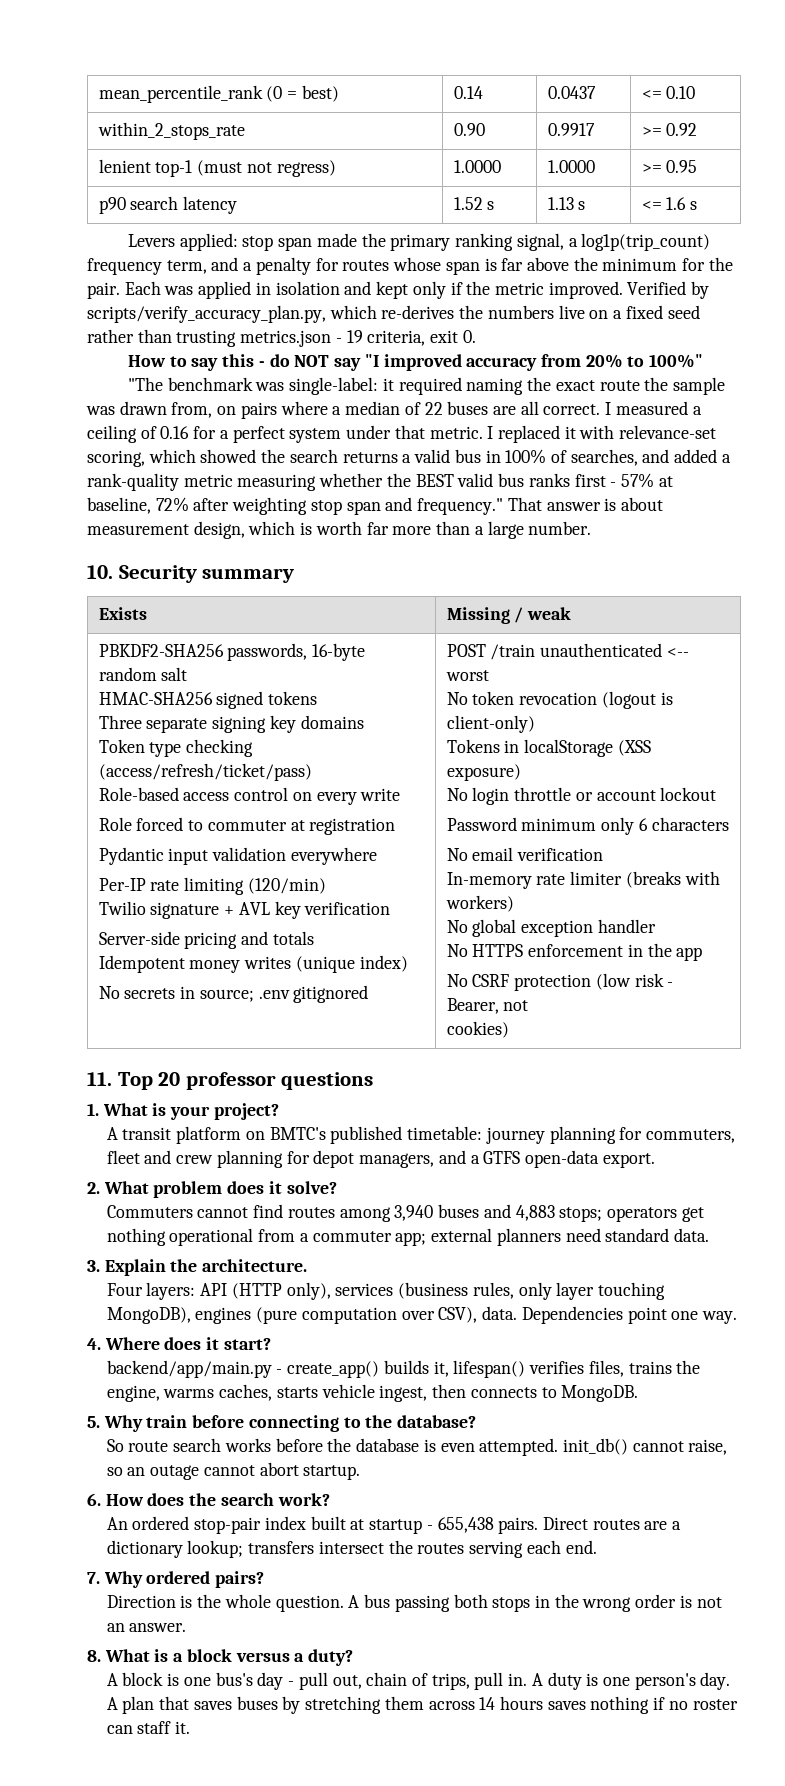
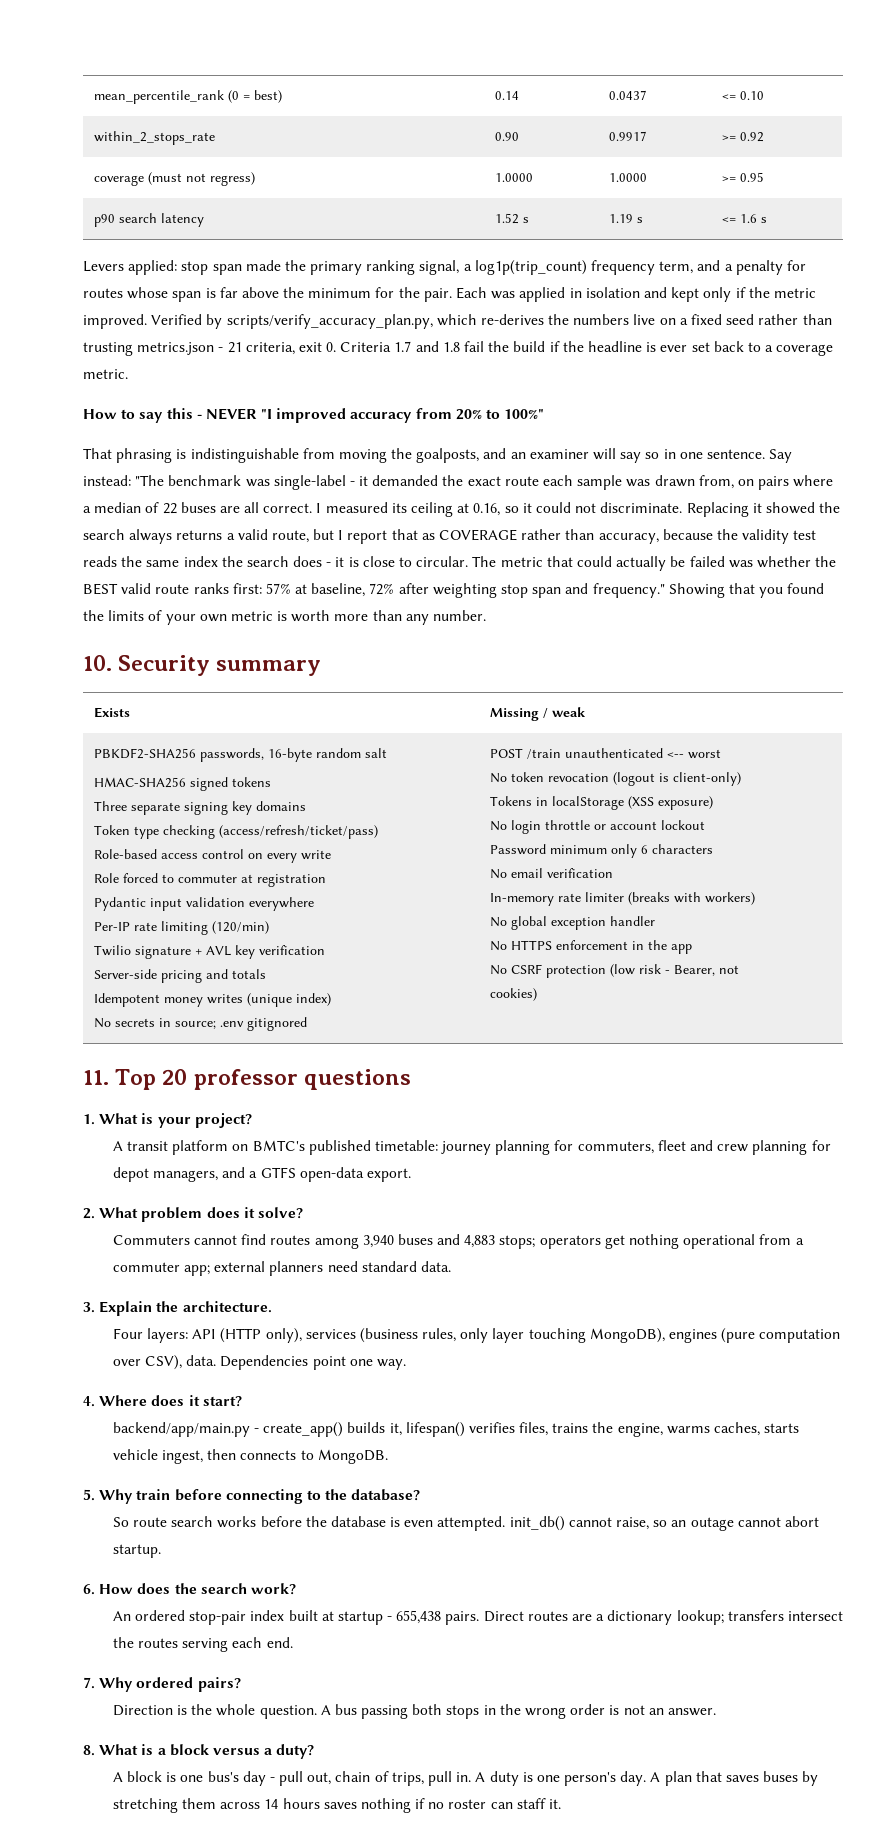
[98,159,193,177] lenient top-1 -> [93,175,144,186] coverage
[547,197,574,210] 1.13 -> [608,214,633,223] 1.19
[346,330,363,343] 19 -> [227,342,242,353] 21
(476, 336) none -> [340,341,834,356] [83,369,128,379] Criteria 1.7 and 1.8 fail the build if the headline is ever set back to a coverage metric.
[269,354,362,371] do NOT say -> [205,408,257,420] NEVER
[127,377,524,395] "The benchmark was single-label: it required naming -> [83,448,793,463] [83,475,439,490] That phrasing is indistinguishable from moving the goalposts, and an examiner will say so in one sentence. Say instead: "The benchmark was single-label - it demanded
[644,377,669,391] the -> [543,475,574,486] each
[692,406,702,415] [87,425,717,443] [87,449,196,467] a ceiling of 0.16 for a perfect system under that metric. I replaced it with relevance-set scoring, which -> [391,502,762,517] its ceiling at 0.16, so it could not discriminate. Replacing it
(338, 456) none -> [129,529,173,544] always
[454,449,731,466] [87,473,617,491] bus in 100% of searches, and added a rank-quality metric measuring whether the BEST valid bus ranks first - -> [271,529,817,544] [83,556,837,571] [83,583,262,595] route, but I report that as COVERAGE rather than accuracy, because the validity test reads the same index the search does - it is close to circular. The metric that could actually be failed was whether the BEST valid route ranks first:
[507,497,663,511] [87,521,296,539] That answer is about measurement design, which -> [668,583,825,598] [83,610,273,625] Showing that you found the limits of your own metric
[366,522,389,535] far -> (331, 616) none
[474,521,524,539] a large -> [405,614,429,625] any

